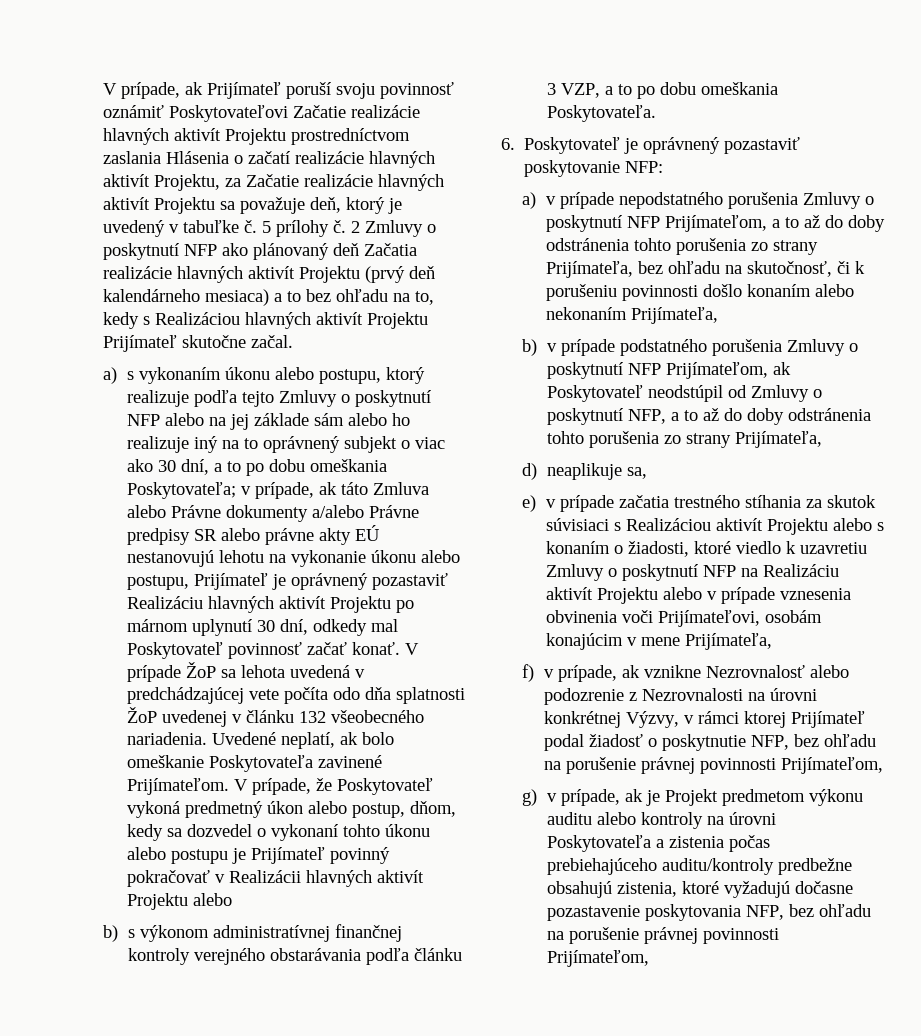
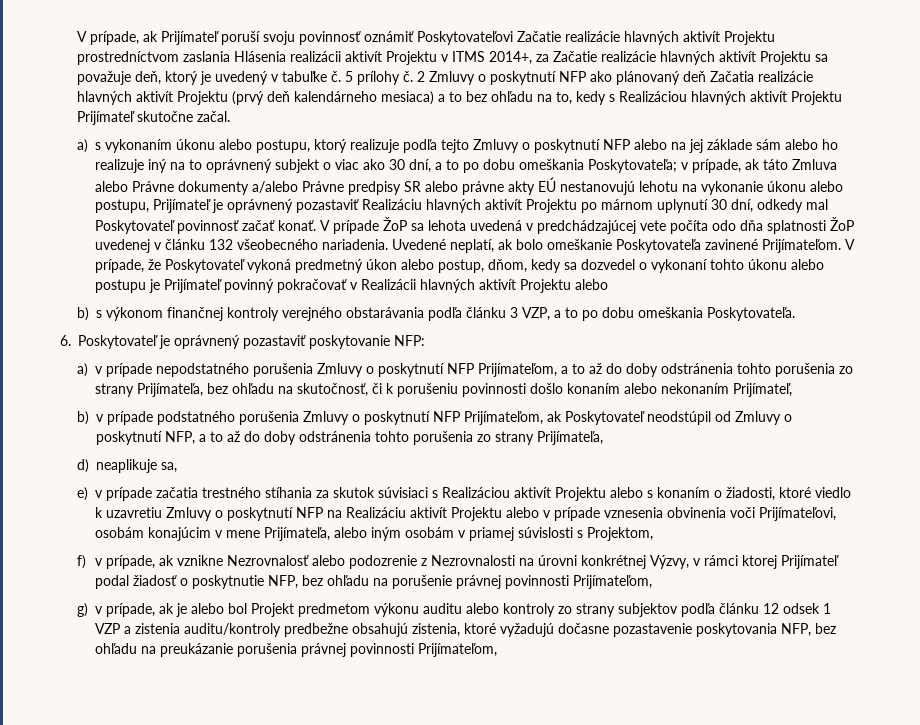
[234,151,436,168] [103,174,221,191] o začatí realizácie hlavných aktivít Projektu, -> [290,51,533,65] realizácii aktivít Projektu v ITMS 2014+,
[212,925,330,942] administratívnej -> (164, 314) none
[630,307,718,324] Prijímateľa, -> [733,383,793,397] Prijímateľ,
(772, 641) none -> [334,527,654,541] alebo iným osobám v priamej súvislosti s Projektom,
(660, 798) none -> [191,603,248,614] alebo bol
[706,812,776,825] [546,835,770,852] [546,858,657,875] na úrovni Poskytovateľa a zistenia počas prebiehajúceho -> [558,603,832,617] [95,623,181,634] zo strany subjektov podľa článku 12 odsek 1 VZP a zistenia
[568,927,639,944] porušenie -> [160,643,298,657] preukázanie porušenia

